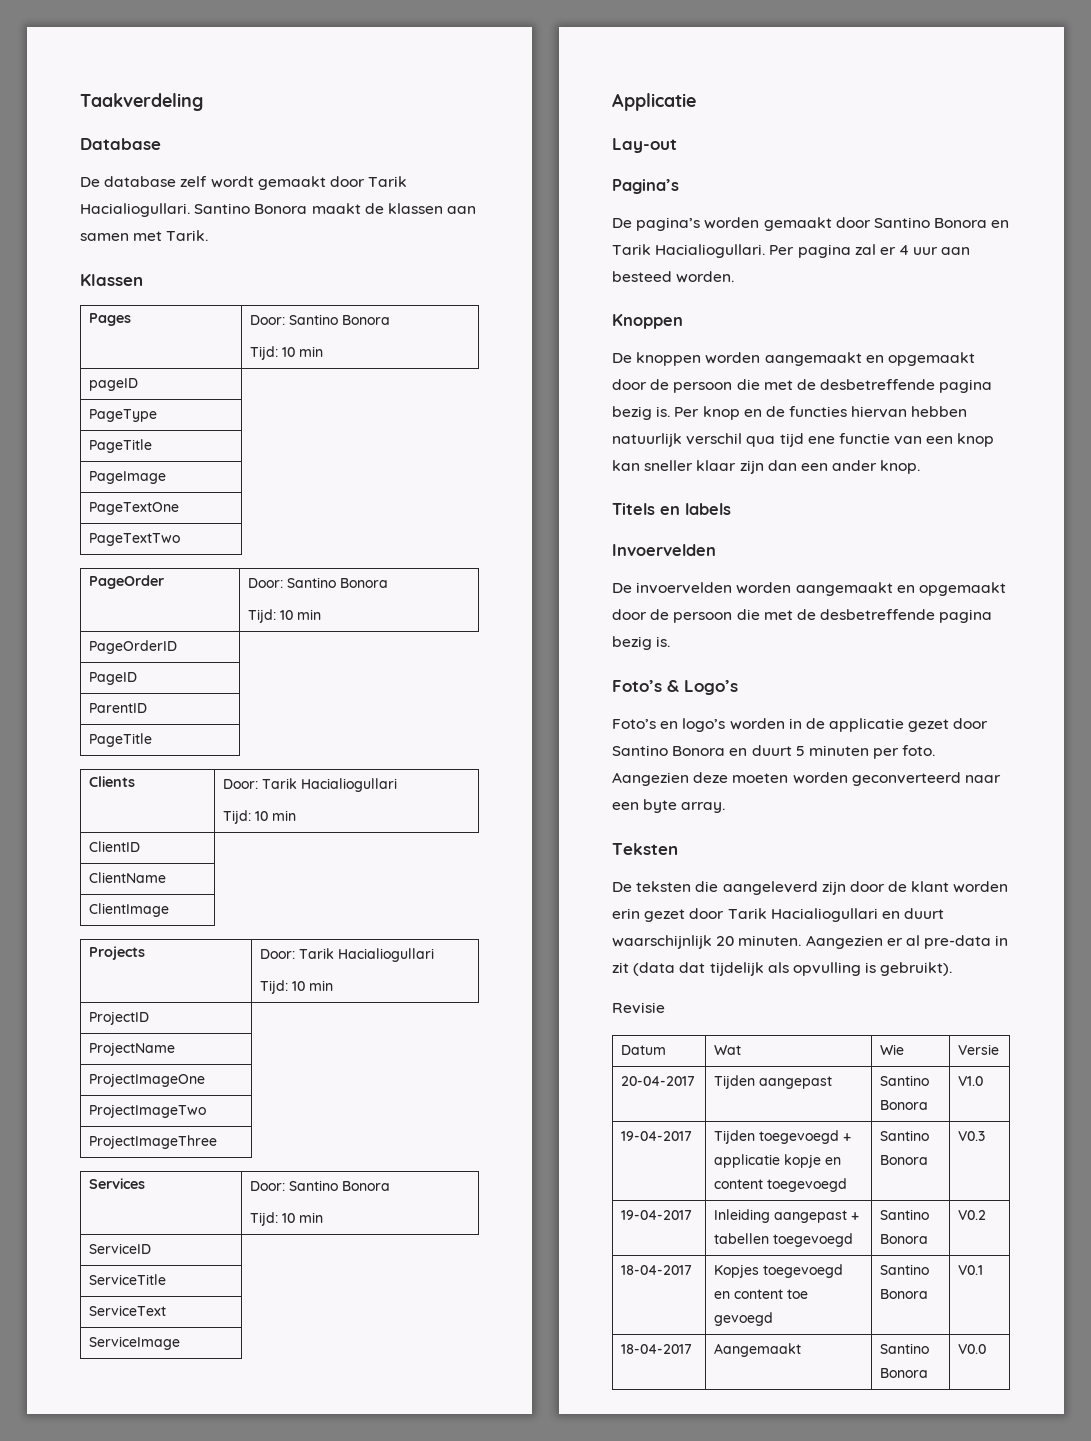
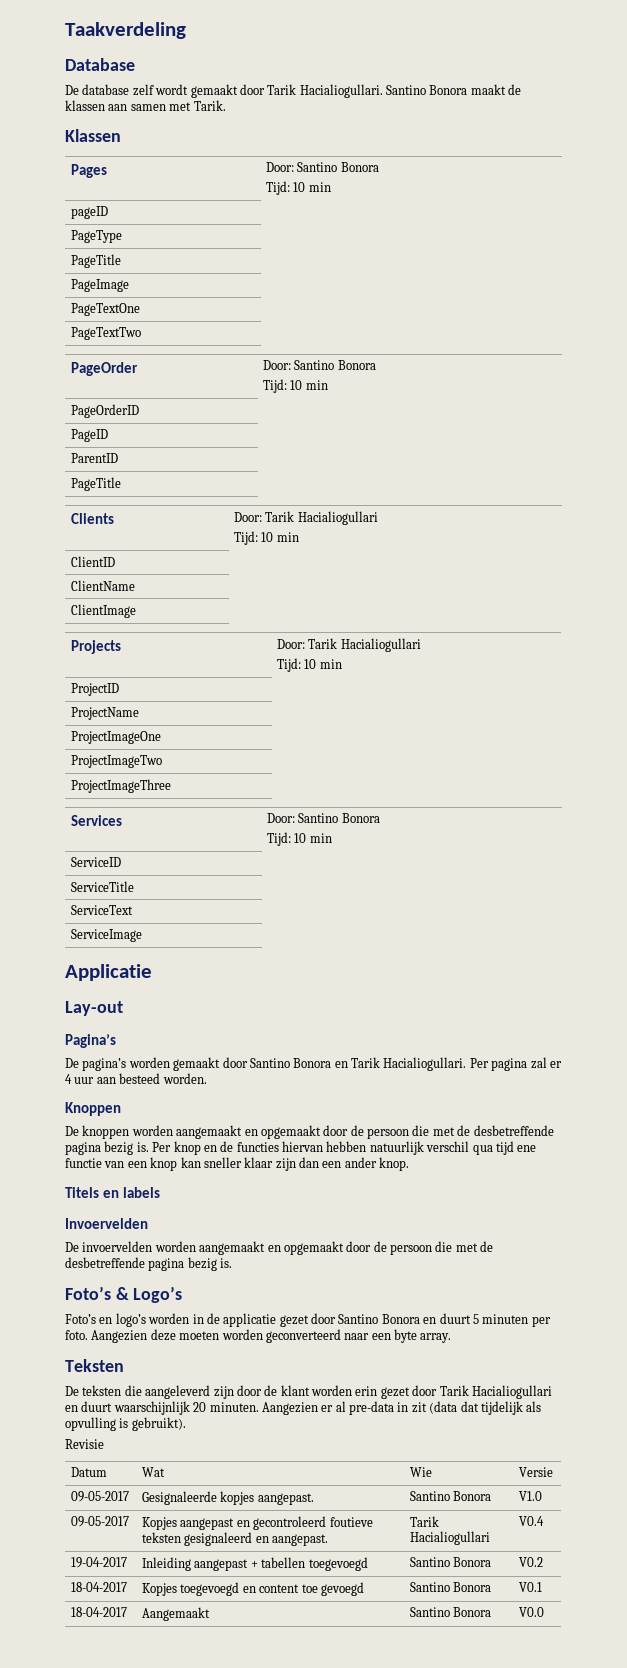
[621,1076,696,1086] [714,1075,833,1089] 20-04-2017 | Tijden aangepast -> [71,1491,130,1502] [142,1491,314,1505] 09-05-2017 | Gesignaleerde kopjes aangepast.
[621,1131,693,1141] [714,1130,852,1144] [714,1154,842,1168] [714,1178,848,1192] [880,1130,930,1141] [880,1155,929,1165] [958,1131,986,1141] 19-04-2017 | Tijden toegevoegd + applicatie kopje en content toegevoegd | Santino Bonora | V0.3 -> [71,1516,130,1527] [142,1516,373,1530] [142,1532,329,1546] [410,1516,440,1527] [410,1531,491,1545] [519,1516,545,1526] 09-05-2017 | Kopjes aangepast en gecontroleerd foutieve teksten gesignaleerd en aangepast. | Tarik Hacialiogullari | V0.4

